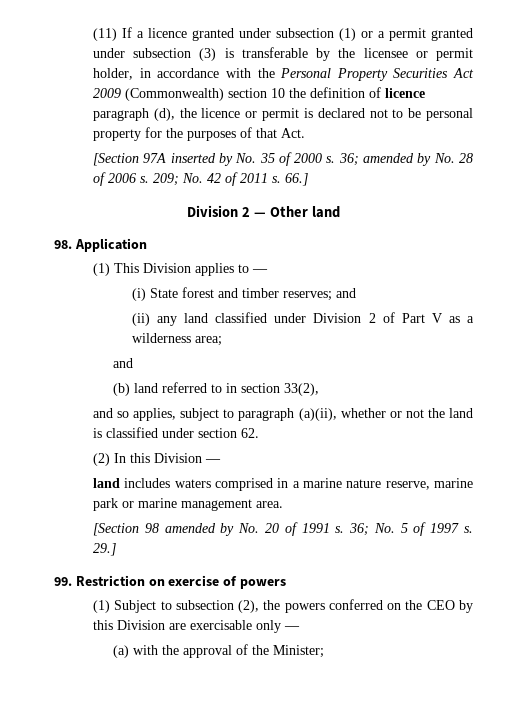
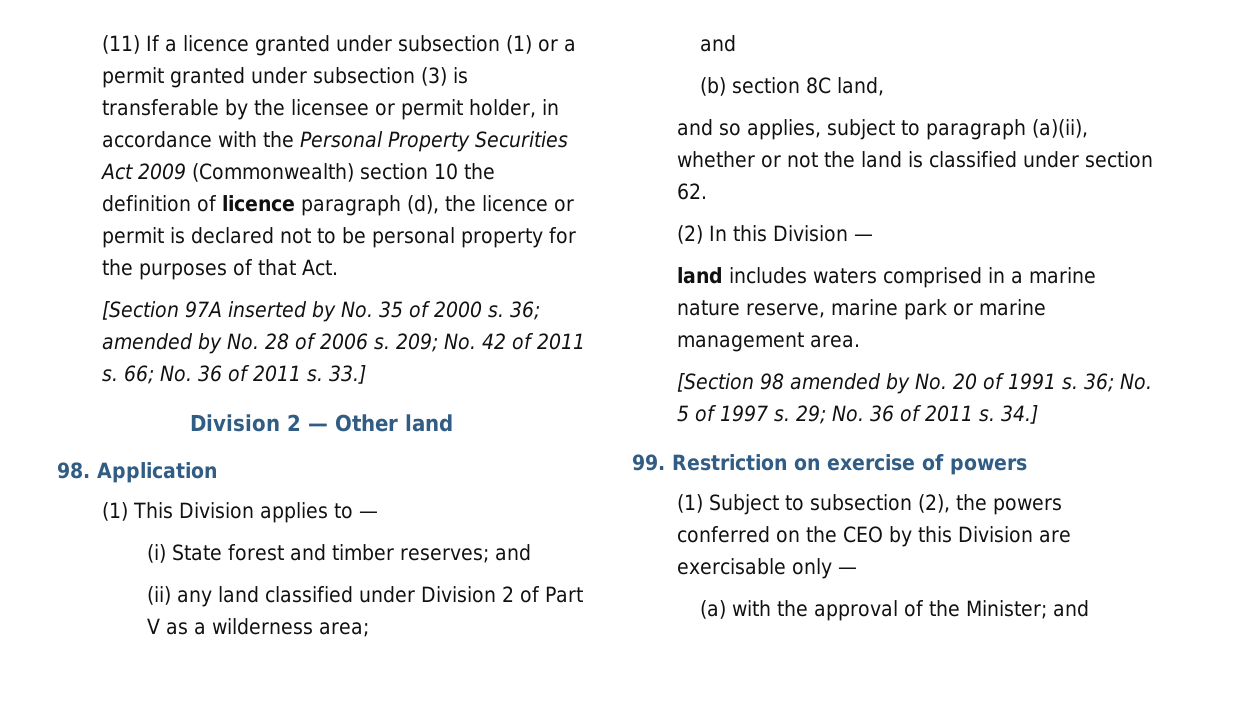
[285,173,309,186] 66.] -> [124,365,367,384] 66; No. 36 of 2011 s. 33.]
[133,382,319,396] land referred to in section 33(2), -> [731,77,884,96] section 8C land,
[93,543,117,556] 29.] -> [796,405,1039,424] 29; No. 36 of 2011 s. 34.]
(324, 651) none -> [1052,600,1089,617] and

